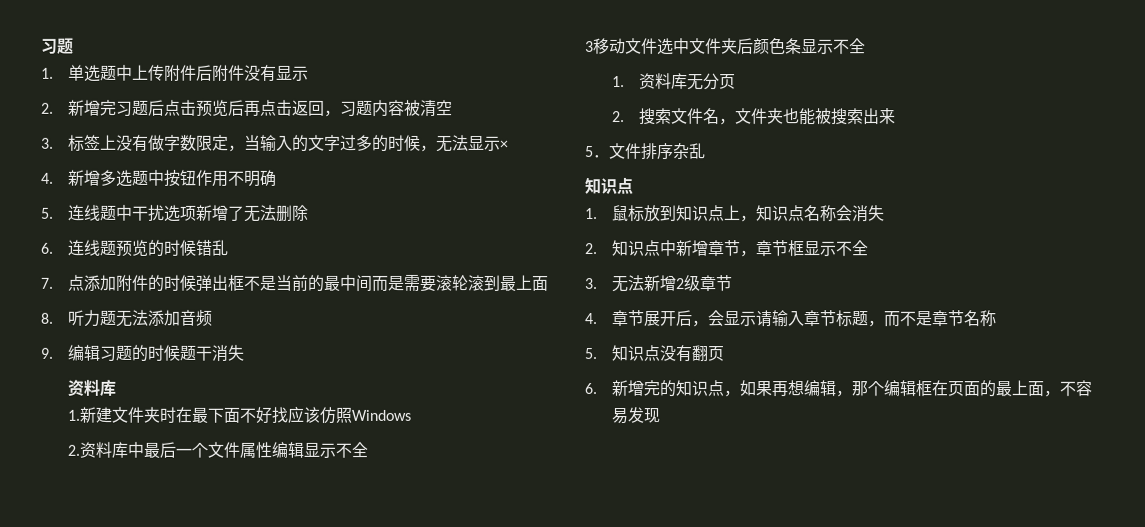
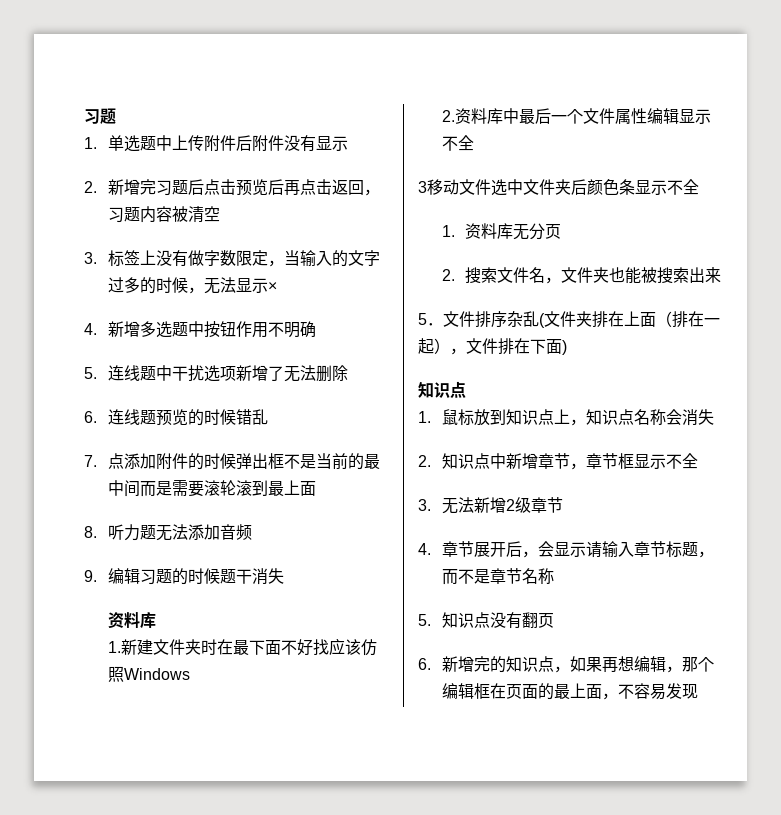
(706, 151) none -> [539,311,720,328] [418,338,567,355] (文件夹排在上面（排在一起），文件排在下面)

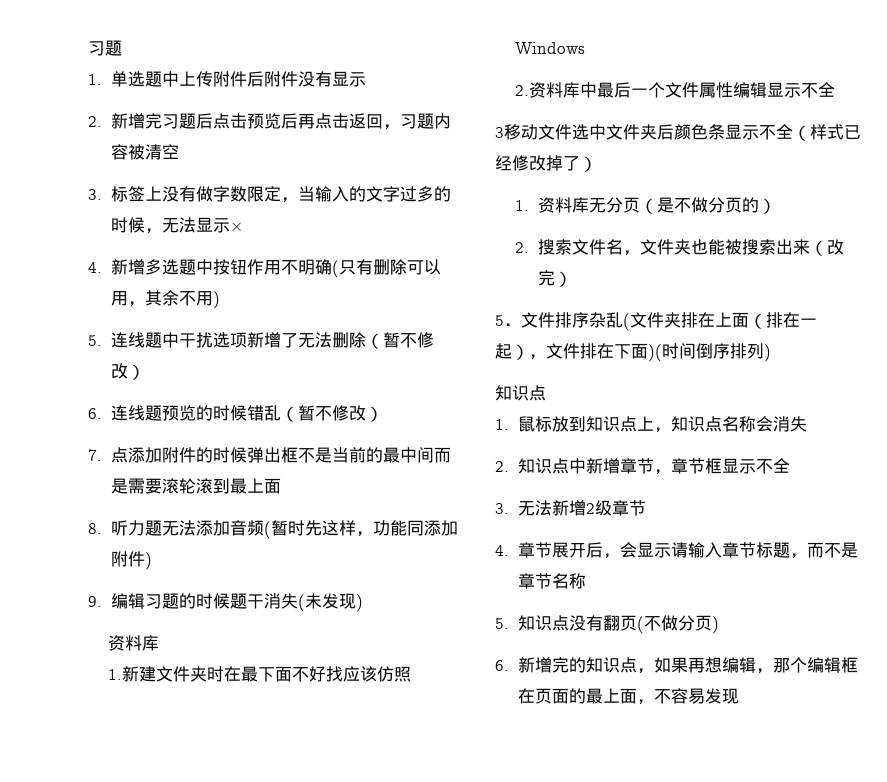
(316, 329) none -> [331,259,441,278] [110,290,220,309] (只有删除可以用，其余不用)
(348, 373) none -> [365,332,434,349] [110,363,145,380] （暂不修改）
(268, 417) none -> [280,405,383,422] （暂不修改）
(252, 532) none -> [263,520,458,539] [110,551,152,570] (暂时先这样，功能同添加附件)
(284, 576) none -> [297,593,363,612] (未发现)
(699, 187) none -> [793,124,861,141] [495,155,597,172] （样式已经修改掉了）
(562, 231) none -> [639,197,776,214] （是不做分页的）
(722, 275) none -> [809,239,844,256] [537,270,572,287] （改完）
(562, 346) none -> [648,343,764,362] )(时间倒序排列
(554, 620) none -> [636,615,719,634] (不做分页)

